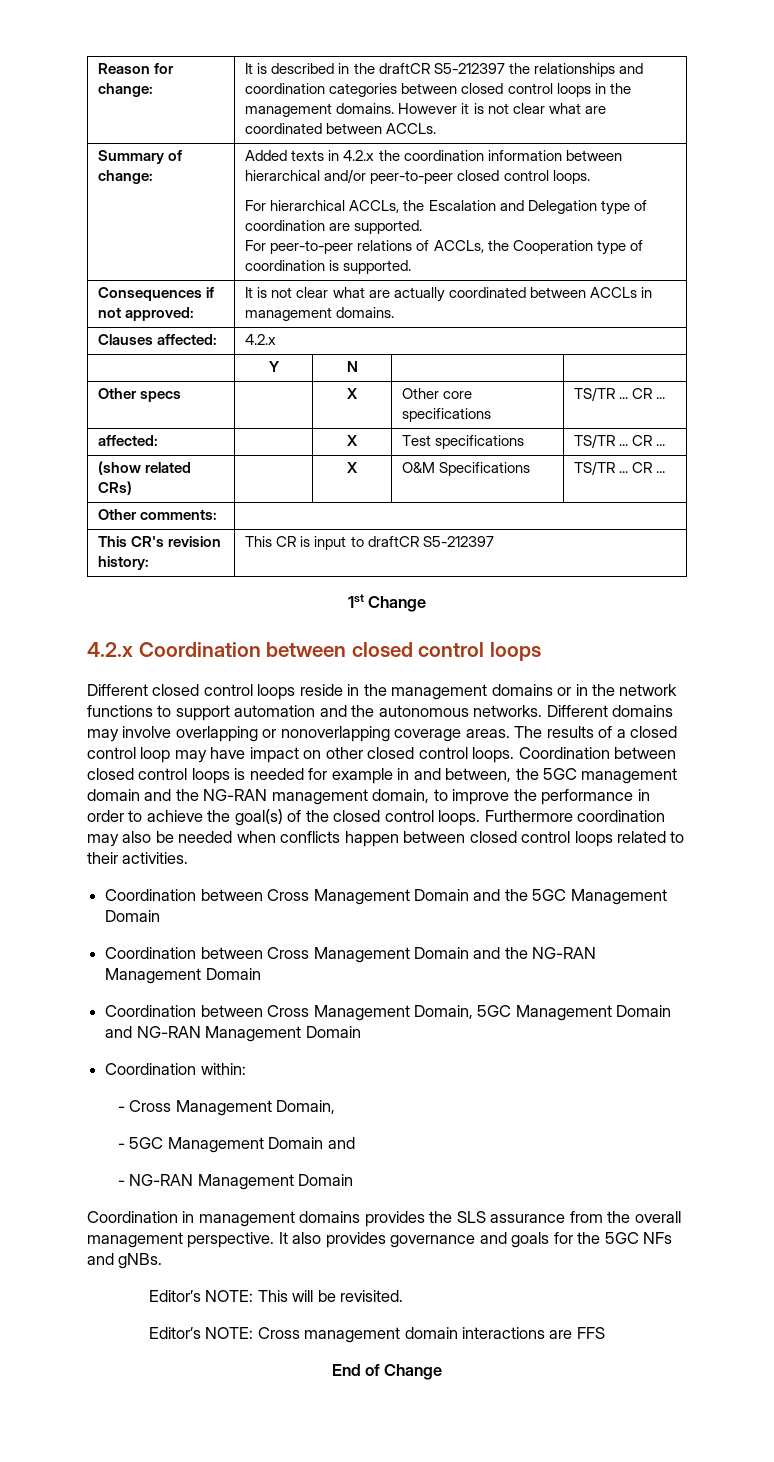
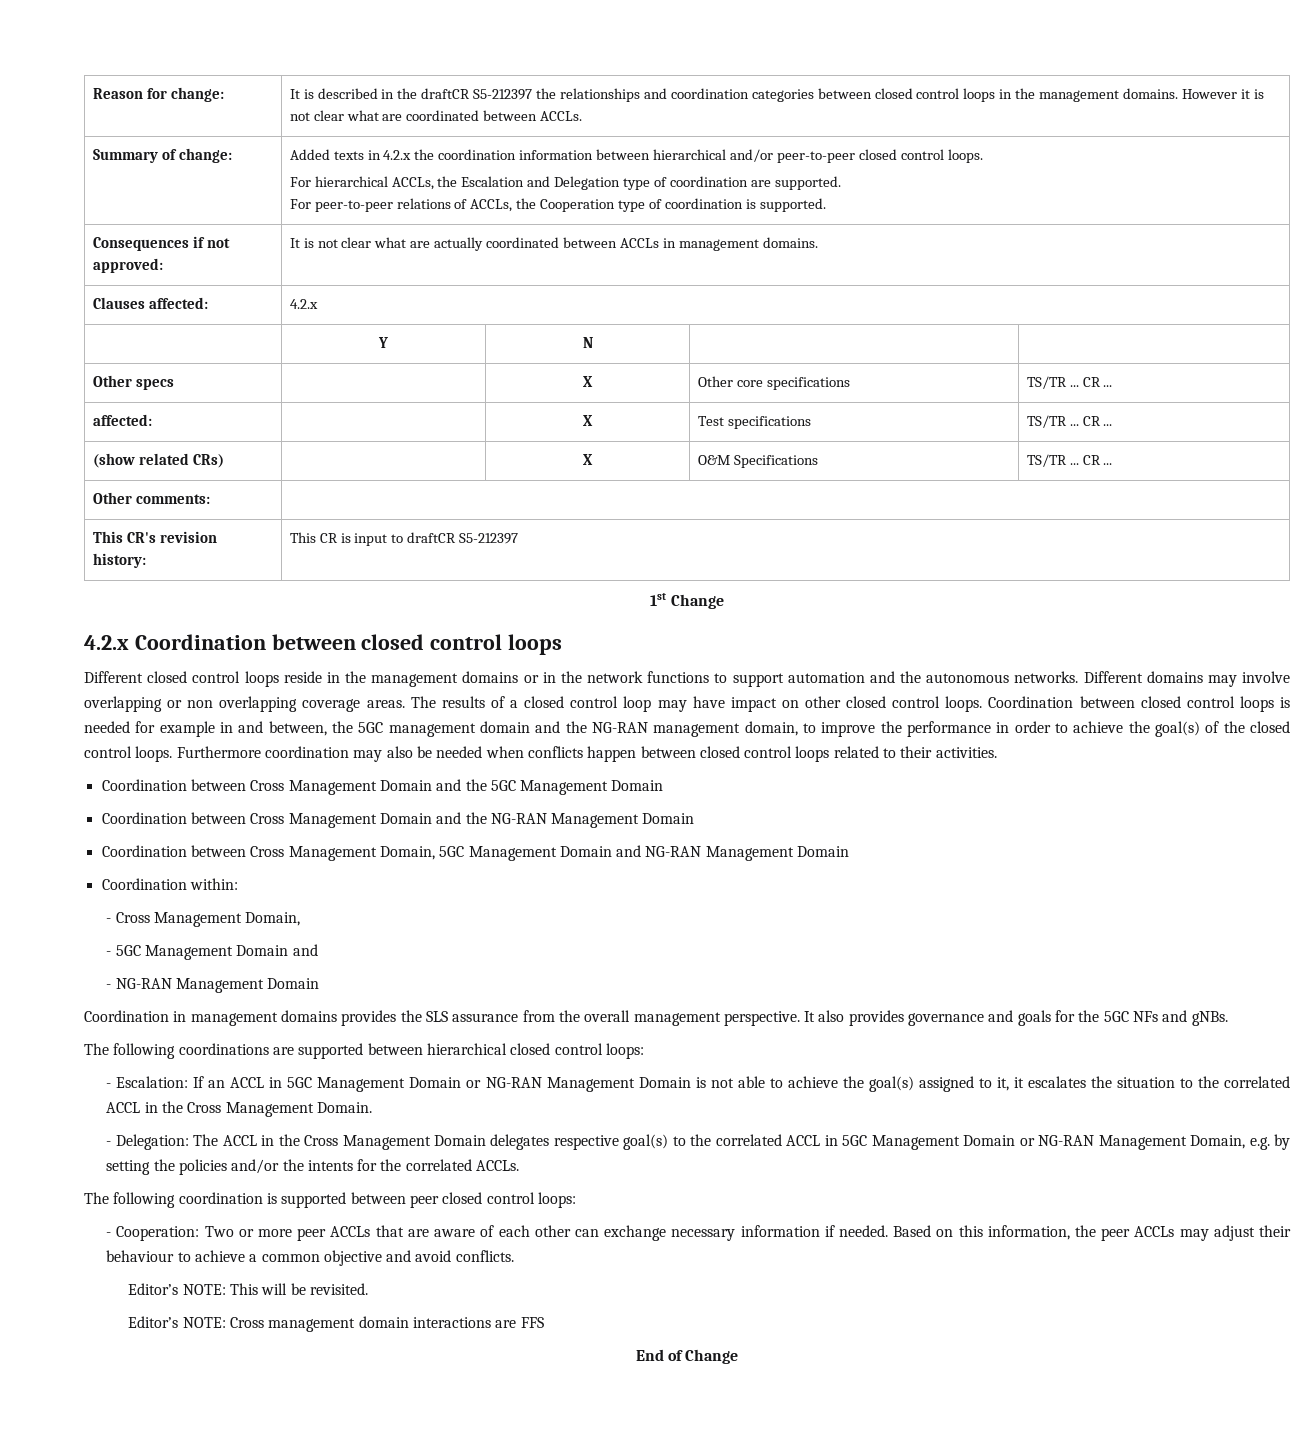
[280,726,390,742] nonoverlapping -> [187,696,298,712] non overlapping
(163, 1261) none -> [84,1043,644,1059] [106,1076,1291,1092] [106,1101,372,1117] [106,1134,1290,1150] [106,1159,520,1175] [84,1192,576,1208] [106,1225,1291,1241] [106,1250,514,1266] // The following coordinations are supported between hierarchical closed control loops: // - Escalation: If an ACCL in 5GC Management Domain or NG-RAN Management Domain is not able to achieve the goal(s) assigned to it, it escalates the situation to the correlated ACCL in the Cross Management Domain. // - Delegation: The ACCL in the Cross Management Domain delegates respective goal(s) to the correlated ACCL in 5GC Management Domain or NG-RAN Management Domain, e.g. by setting the policies and/or the intents for the correlated ACCLs. // The following coordination is supported between peer closed control loops: // - Cooperation: Two or more peer ACCLs that are aware of each other can exchange necessary information if needed. Based on this information, the peer ACCLs may adjust their behaviour to achieve a common objective and avoid conflicts.

